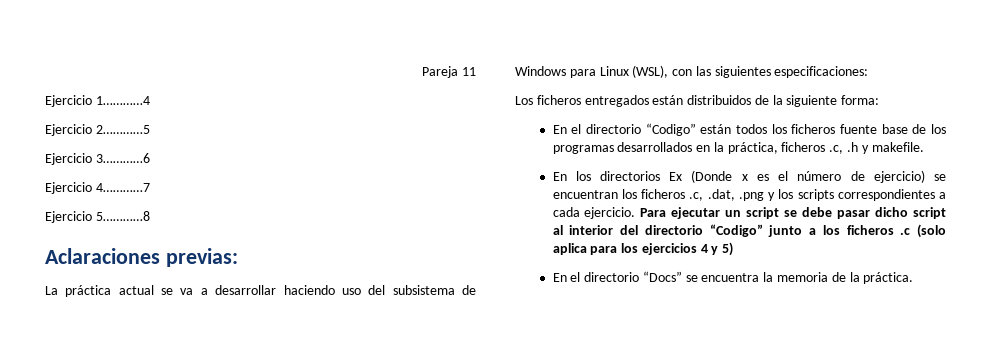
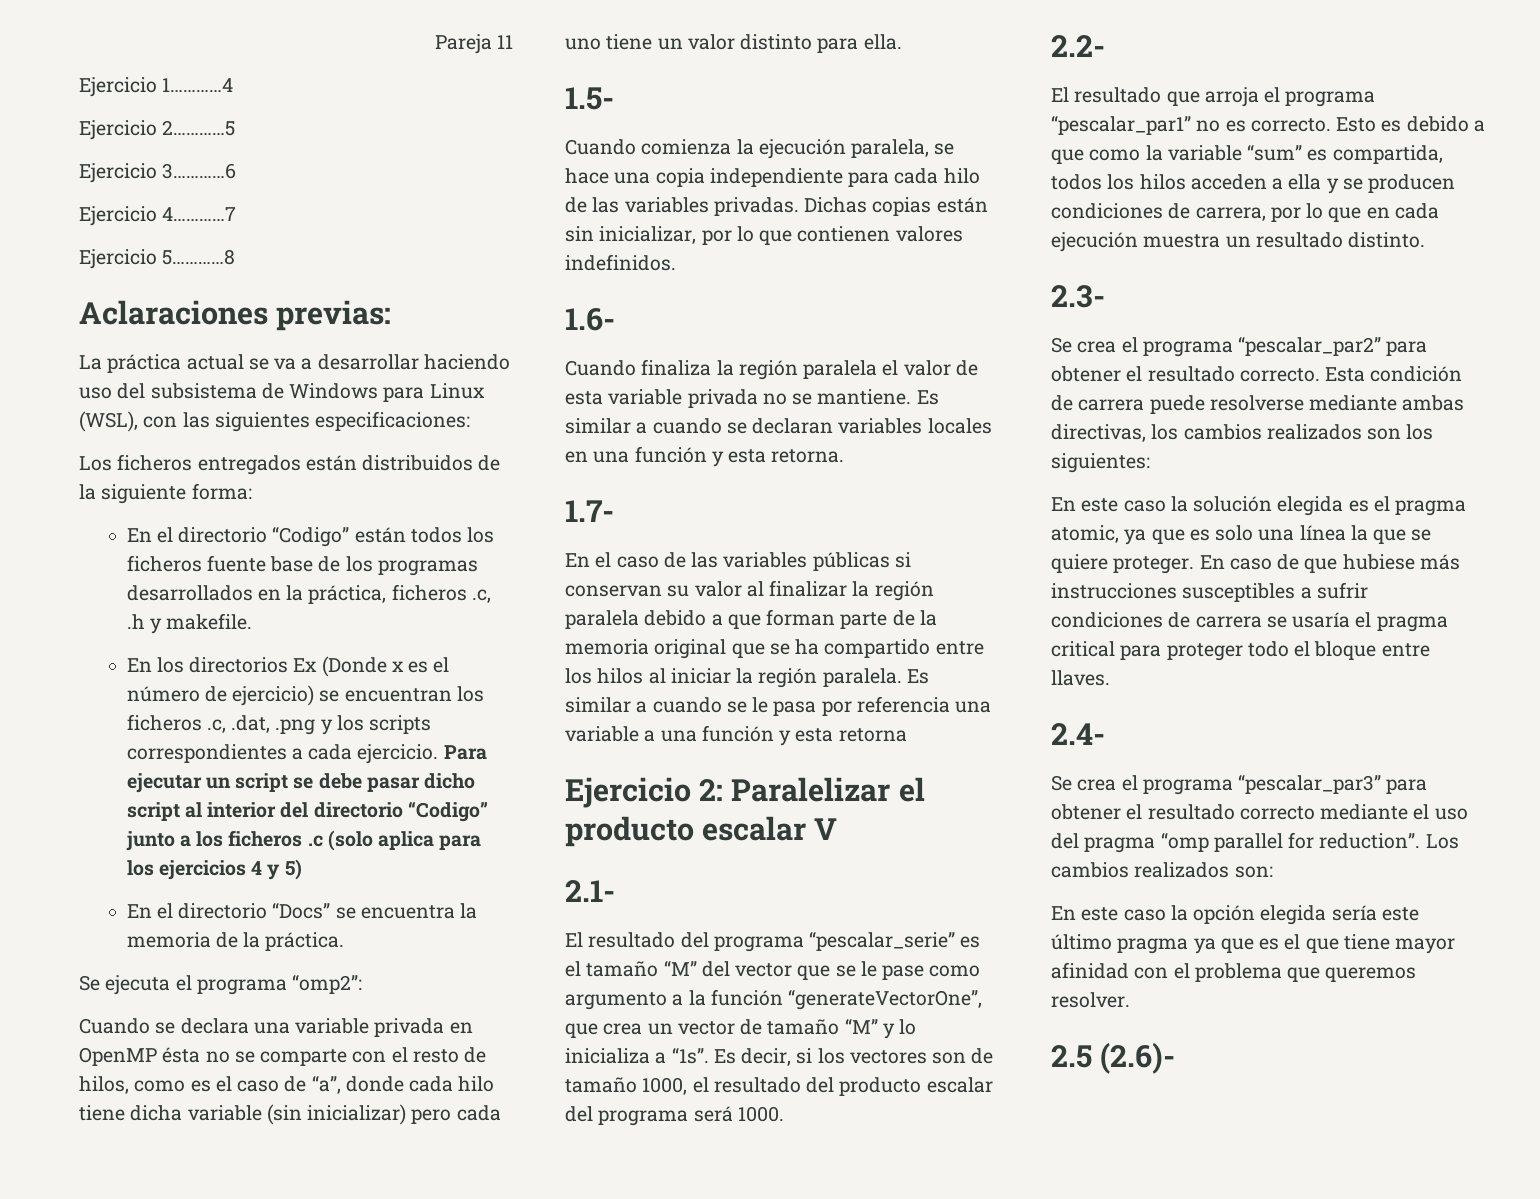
(914, 278) none -> [79,974,363,995] [79,1018,473,1037] [79,1047,487,1066] [79,1075,495,1094] [79,1104,501,1125] [565,34,902,53] [565,87,614,110] [565,139,955,159] [565,168,980,187] [565,197,988,216] [565,226,963,245] [565,254,676,271] [565,308,615,331] [565,359,978,380] [565,389,939,408] [565,418,992,434] [565,446,845,467] [565,500,614,522] [565,552,911,571] [565,580,934,601] [565,609,937,629] [565,639,984,659] [565,668,929,688] [565,696,992,716] [565,725,907,746] [565,777,925,808] [565,816,838,847] [565,880,615,902] [565,931,981,952] [565,960,981,980] [565,989,983,1010] [565,1018,917,1039] [565,1047,994,1066] [565,1077,993,1096] [565,1106,784,1126] [1051,35,1105,57] [1051,87,1376,107] [1051,115,1485,135] [1051,144,1443,164] [1051,174,1456,194] [1051,203,1439,222] [1051,232,1426,252] [1051,285,1105,308] [1051,336,1428,357] [1051,366,1463,382] [1051,395,1465,414] [1051,424,1434,442] [1051,453,1150,473] [1051,496,1467,516] [1051,525,1432,545] [1051,554,1460,574] [1051,582,1368,602] [1051,612,1448,632] [1051,641,1430,661] [1051,670,1110,686] [1051,723,1105,745] [1051,774,1428,795] [1051,804,1468,820] [1051,832,1459,853] [1051,862,1273,878] [1051,905,1419,925] [1051,934,1456,954] [1051,962,1417,982] [1051,992,1130,1008] [1051,1043,1176,1074] // Se ejecuta el programa “omp2”: // Cuando se declara una variable privada en OpenMP ésta no se comparte con el resto de hilos, como es el caso de “a”, donde cada hilo tiene dicha variable (sin inicializar) pero cada uno tiene un valor distinto para ella. // 1.5- // Cuando comienza la ejecución paralela, se hace una copia independiente para cada hilo de las variables privadas. Dichas copias están sin inicializar, por lo que contienen valores indefinidos. // 1.6- // Cuando finaliza la región paralela el valor de esta variable privada no se mantiene. Es similar a cuando se declaran variables locales en una función y esta retorna. // 1.7- // En el caso de las variables públicas si conservan su valor al finalizar la región paralela debido a que forman parte de la memoria original que se ha compartido entre los hilos al iniciar la región paralela. Es similar a cuando se le pasa por referencia una variable a una función y esta retorna // Ejercicio 2: Paralelizar el producto escalar V // 2.1- // El resultado del programa “pescalar_serie” es el tamaño “M” del vector que se le pase como argumento a la función “generateVectorOne”, que crea un vector de tamaño “M” y lo inicializa a “1s”. Es decir, si los vectores son de tamaño 1000, el resultado del producto escalar del programa será 1000. // 2.2- // El resultado que arroja el programa “pescalar_par1” no es correcto. Esto es debido a que como la variable “sum” es compartida, todos los hilos acceden a ella y se producen condiciones de carrera, por lo que en cada ejecución muestra un resultado distinto. // 2.3- // Se crea el programa “pescalar_par2” para obtener el resultado correcto. Esta condición de carrera puede resolverse mediante ambas directivas, los cambios realizados son los siguientes: // En este caso la solución elegida es el pragma atomic, ya que es solo una línea la que se quiere proteger. En caso de que hubiese más instrucciones susceptibles a sufrir condiciones de carrera se usaría el pragma critical para proteger todo el bloque entre llaves. // 2.4- // Se crea el programa “pescalar_par3” para obtener el resultado correcto mediante el uso del pragma “omp parallel for reduction”. Los cambios realizados son: // En este caso la opción elegida sería este último pragma ya que es el que tiene mayor afinidad con el problema que queremos resolver. // 2.5 (2.6)-

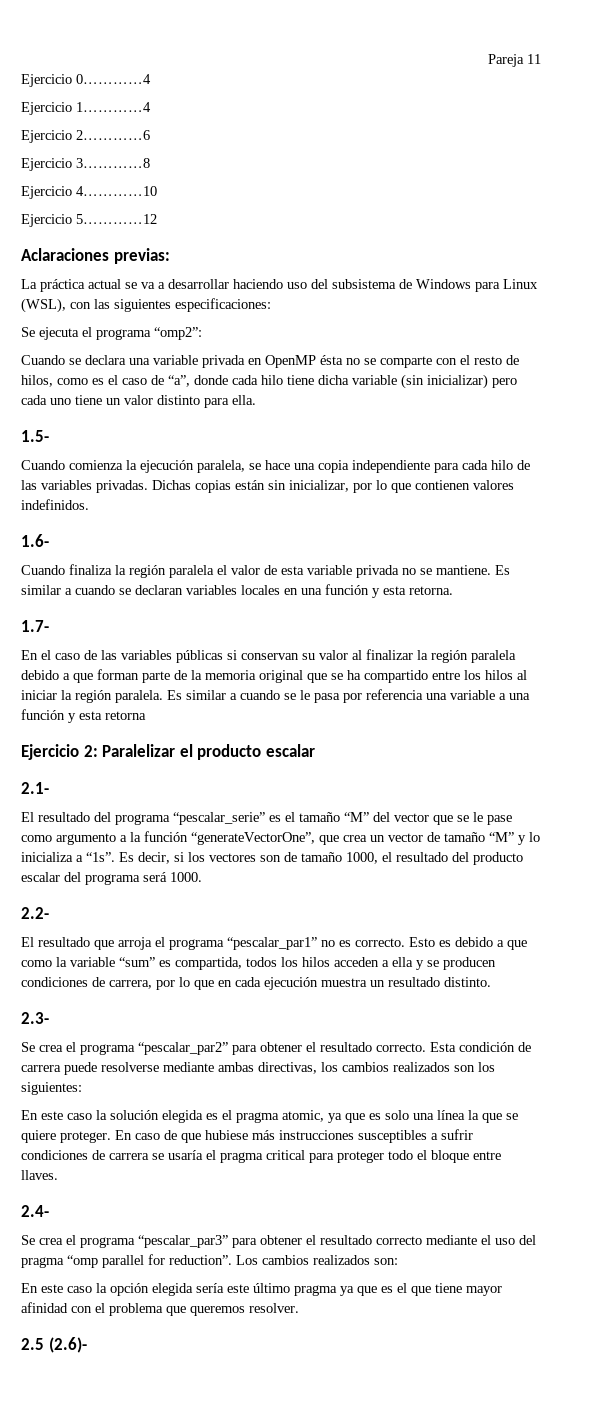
(513, 42) none -> [21,74,151,87] // Ejercicio 0…………4
[162,120,236,136] [79,163,237,183] [79,206,237,226] [79,249,236,269] 2…………5 // Ejercicio 3…………6 // Ejercicio 4…………7 // Ejercicio 5…………8 -> [76,130,150,140] [21,158,150,171] [21,186,157,199] [21,214,157,227] 2…………6 // Ejercicio 3…………8 // Ejercicio 4…………10 // Ejercicio 5…………12
[79,454,501,475] [79,483,252,504] [126,526,495,547] [126,555,478,576] [126,584,491,604] [126,613,253,634] [126,656,450,677] [126,685,484,706] [126,714,432,735] [126,744,487,764] [126,773,476,793] [126,801,488,822] [125,830,482,851] [126,859,302,880] [126,902,478,919] [126,932,345,951] // Los ficheros entregados están distribuidos de la siguiente forma: // En el directorio “Codigo” están todos los ficheros fuente base de los programas desarrollados en la práctica, ficheros .c, .h y makefile. // En los directorios Ex (Donde x es el número de ejercicio) se encuentran los ficheros .c, .dat, .png y los scripts correspondientes a cada ejercicio. Para ejecutar un script se debe pasar dicho script al interior del directorio “Codigo” junto a los ficheros .c (solo aplica para los ejercicios 4 y 5) // En el directorio “Docs” se encuentra la memoria de la práctica. -> (271, 305) none
[814,818,838,840] V -> (315, 750) none

